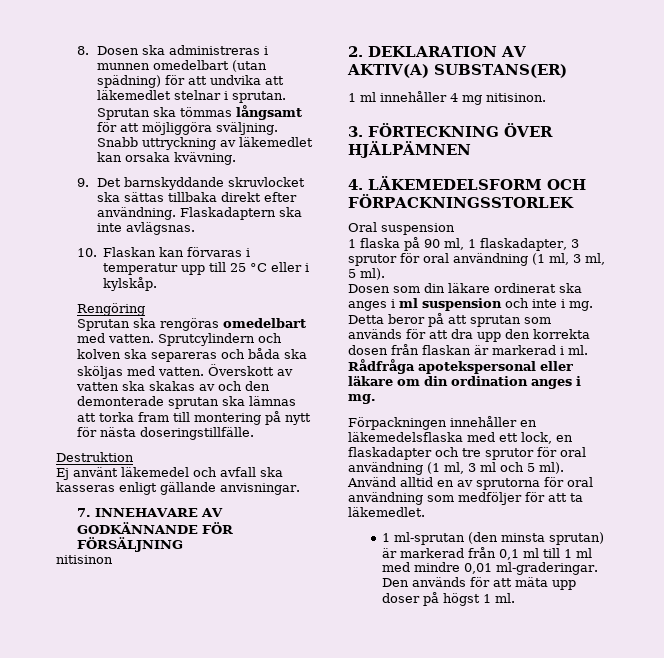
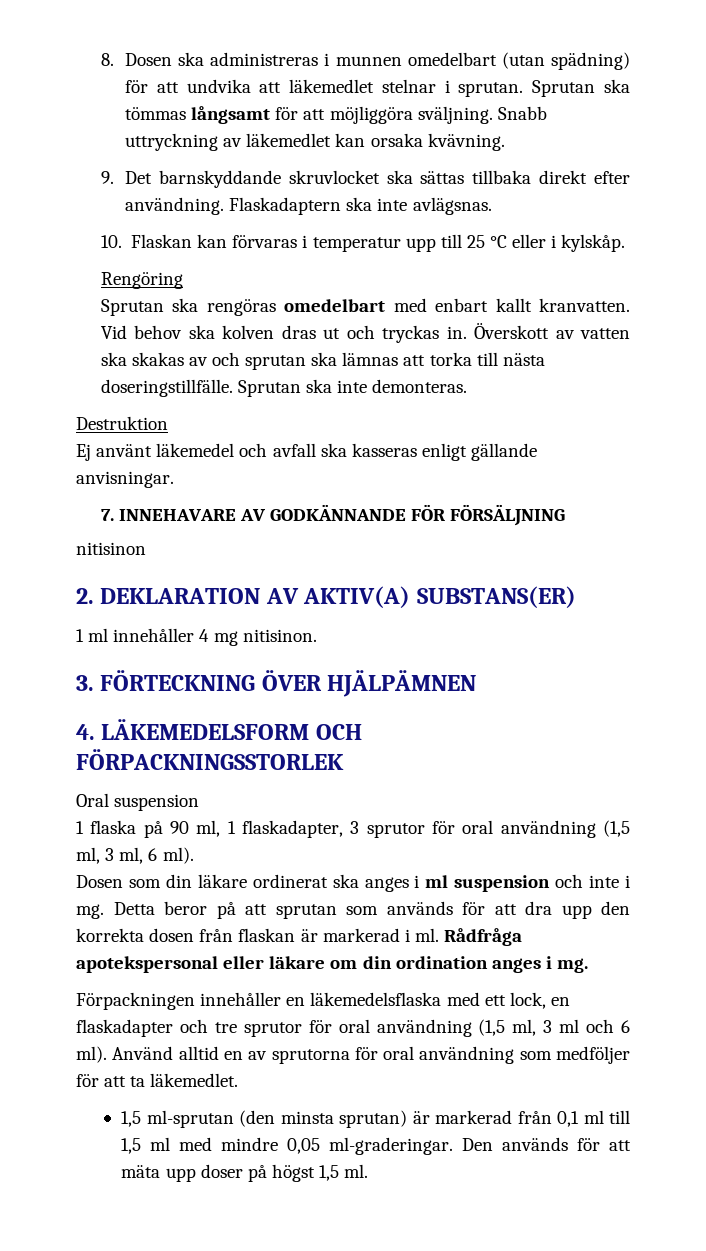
[107,333,282,346] [76,348,307,362] [76,366,204,379] vatten. Sprutcylindern och kolven ska separeras och båda ska sköljas med vatten. -> [435,298,630,312] [100,325,467,343] enbart kallt kranvatten. Vid behov ska kolven dras ut och tryckas in.
[244,381,270,391] [76,396,164,406] den demonterade -> (240, 359) none
[137,411,311,425] [76,427,254,440] fram till montering på nytt för nästa doseringstillfälle. -> [476,352,545,366] [100,379,468,397] till nästa doseringstillfälle. Sprutan ska inte demonteras.
[532,253,545,265] (1 -> [602,820,630,837] (1,5
[348,269,356,278] 5 -> [148,848,158,861] 6
[427,462,440,474] (1 -> [478,1019,506,1036] (1,5
[527,463,535,472] 5 -> [621,1020,631,1033] 6
[382,533,391,542] 1 -> [121,1111,142,1127] 1,5
[564,549,573,558] 1 -> [121,1138,142,1154] 1,5
[464,563,493,574] 0,01 -> [287,1138,321,1154] 0,05
[483,594,492,603] 1 -> [319,1165,340,1181] 1,5

